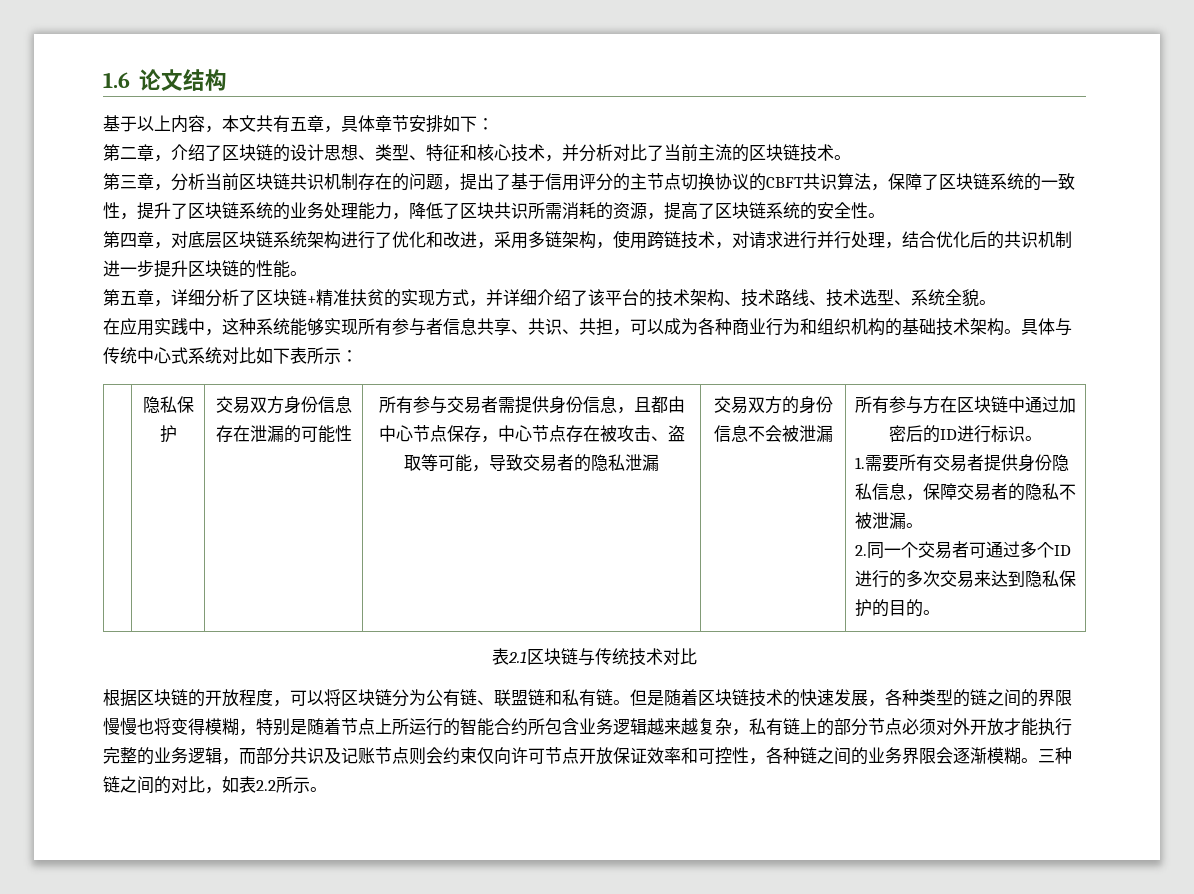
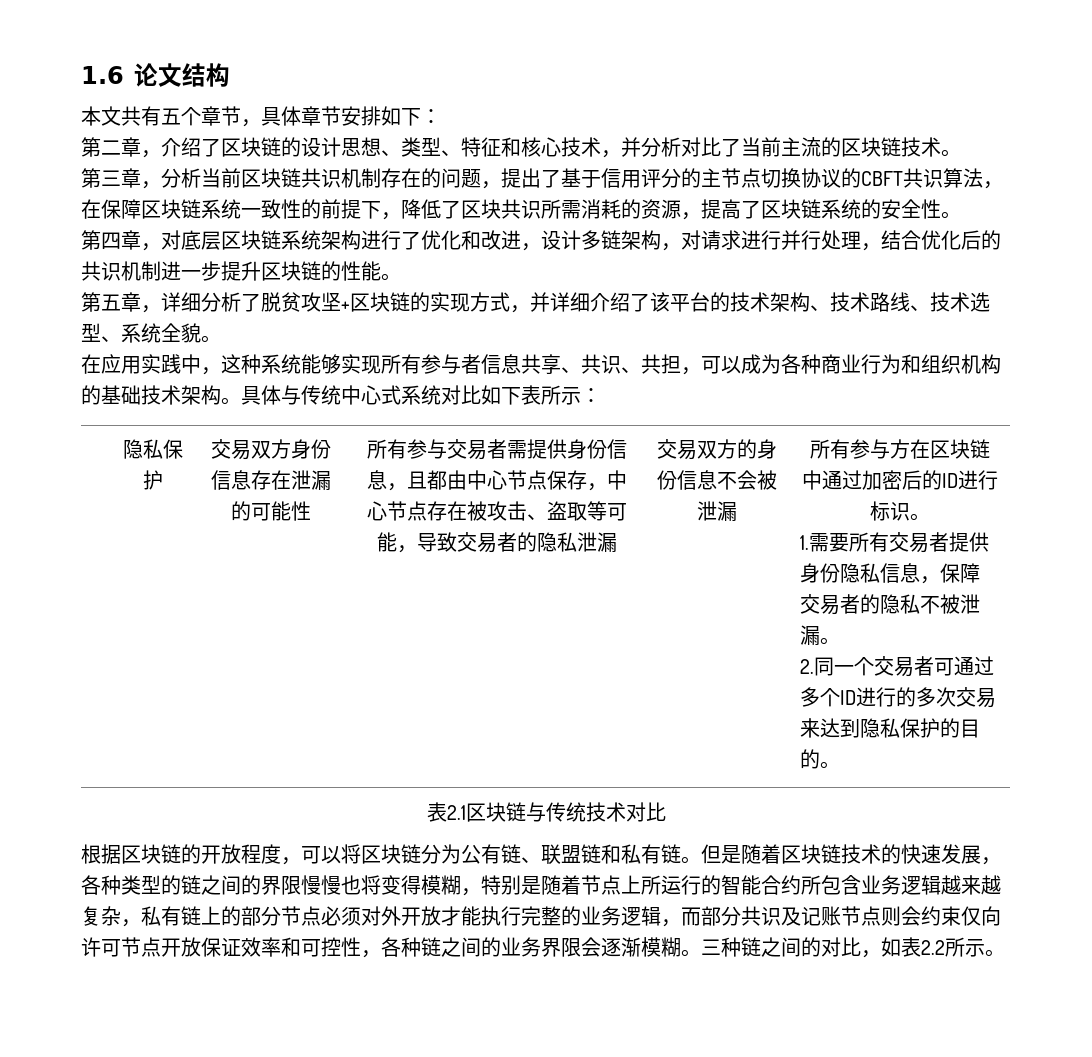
[103,115,222,133] 基于以上内容， -> (230, 75) none
[307,115,324,132] 章 -> [181,106,241,126] 个章节
[888,173,1075,191] [103,202,392,220] 保障了区块链系统的一致性，提升了区块链系统的业务处理能力 -> [81,199,381,219] 在保障区块链系统一致性的前提下
[494,231,528,249] 采用 -> [541,230,581,250] 设计
[613,230,732,249] 使用跨链技术， -> (681, 247) none
[256,289,384,307] 区块链+精准扶贫 -> [261,292,410,312] 脱贫攻坚+区块链

